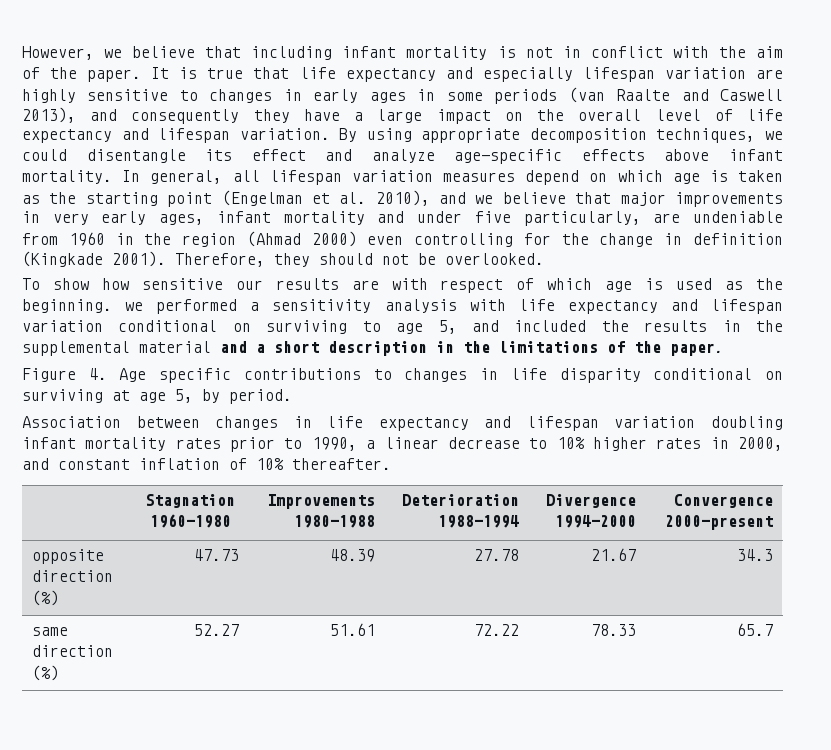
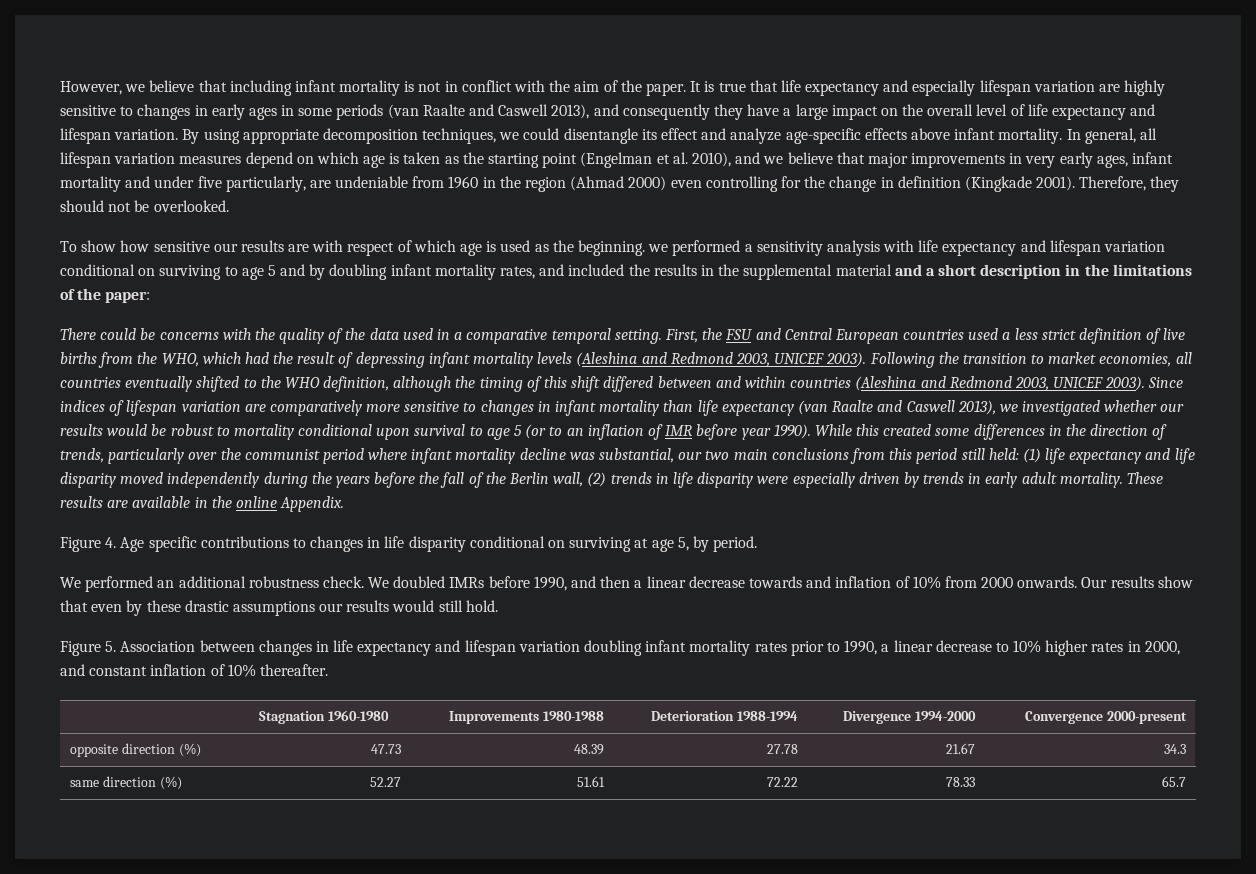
[438,320,457,334] 5, -> [267,264,536,280] 5 and by doubling infant mortality rates,
[670,343,724,356] paper. -> [105,291,151,303] [60,328,1186,344] [60,352,1192,368] [60,376,1184,392] [60,400,1185,416] [60,424,1168,440] [60,448,1195,464] [60,472,1163,488] [60,496,345,512] paper: // There could be concerns with the quality of the data used in a comparative temporal setting. First, the FSU and Central European countries used a less strict definition of live births from the WHO, which had the result of depressing infant mortality levels (Aleshina and Redmond 2003, UNICEF 2003). Following the transition to market economies, all countries eventually shifted to the WHO definition, although the timing of this shift differed between and within countries (Aleshina and Redmond 2003, UNICEF 2003). Since indices of lifespan variation are comparatively more sensitive to changes in infant mortality than life expectancy (van Raalte and Caswell 2013), we investigated whether our results would be robust to mortality conditional upon survival to age 5 (or to an inflation of IMR before year 1990). While this created some differences in the direction of trends, particularly over the communist period where infant mortality decline was substantial, our two main conclusions from this period still held: (1) life expectancy and life disparity moved independently during the years before the fall of the Berlin wall, (2) trends in life disparity were especially driven by trends in early adult mortality. These results are available in the online Appendix.
(292, 396) none -> [60,576,1193,592] [60,600,498,616] [60,641,117,656] We performed an additional robustness check. We doubled IMRs before 1990, and then a linear decrease towards and inflation of 10% from 2000 onwards. Our results show that even by these drastic assumptions our results would still hold. // Figure 5.

